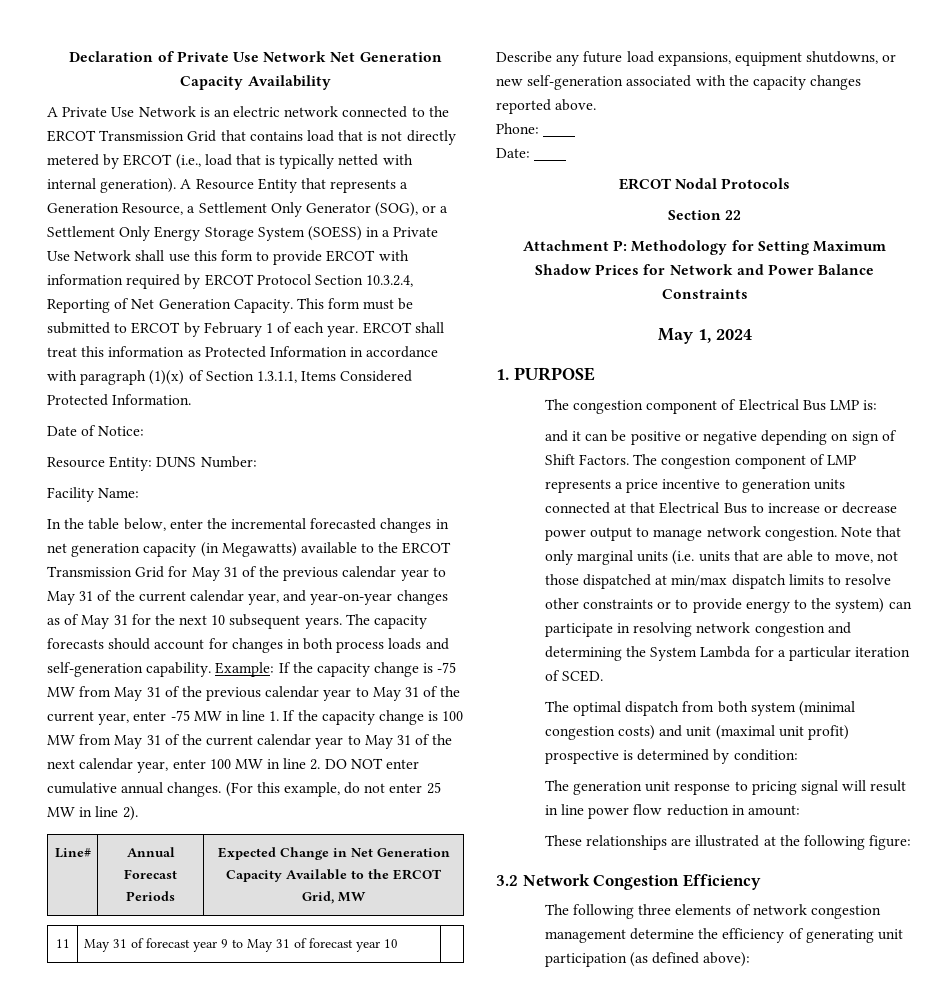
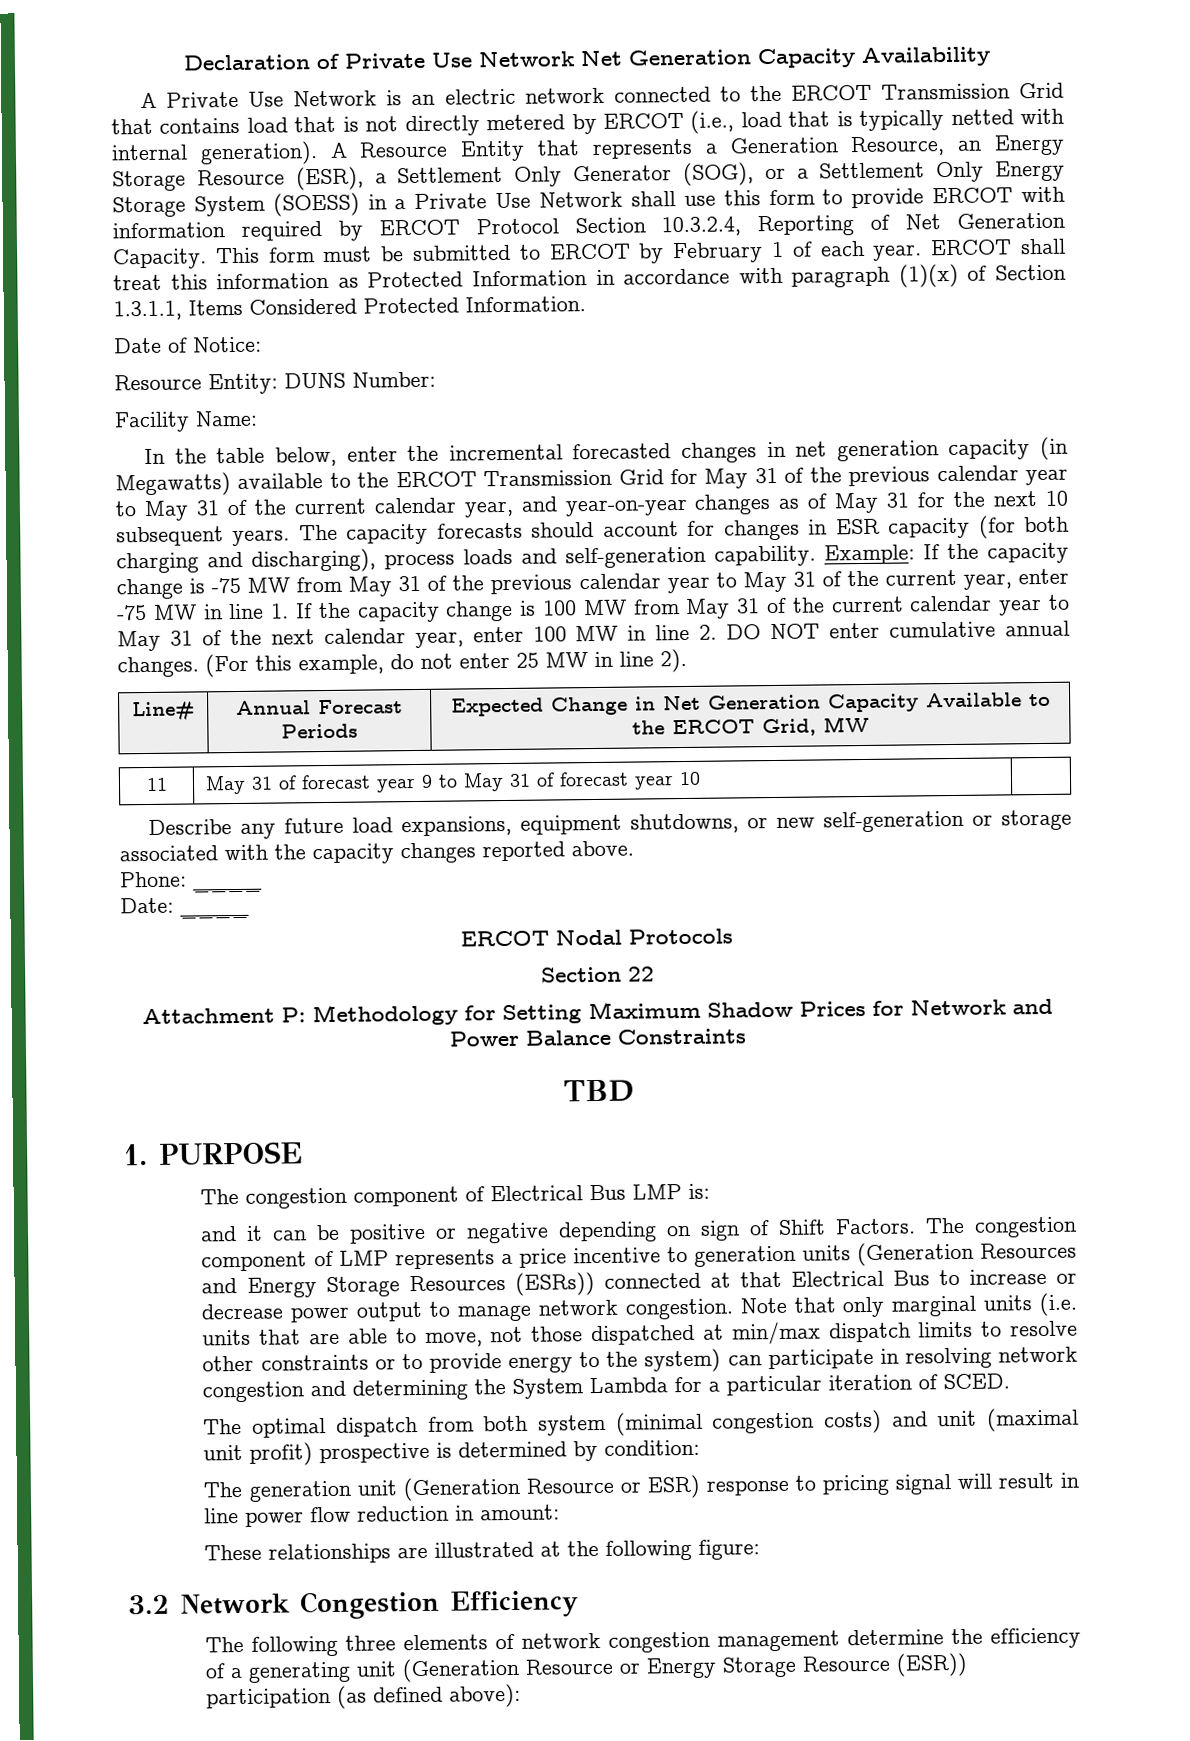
(184, 209) none -> [957,134,1066,156] [112,166,364,192] an Energy Storage Resource (ESR),
[303,638,334,650] both -> [835,515,1069,539] [116,548,376,574] ESR capacity (for both charging and discharging),
(624, 82) none -> [972,809,1072,831] or storage
[657,328,752,344] May 1, 2024 -> [562,1079,635,1103] TBD
(846, 484) none -> [856,1241,1077,1267] [201,1272,595,1298] (Generation Resources and Energy Storage Resources (ESRs))
(671, 786) none -> [402,1474,701,1502] (Generation Resource or ESR)
(804, 933) none -> [230,1667,243,1679] a
(904, 934) none -> [402,1652,969,1683] (Generation Resource or Energy Storage Resource (ESR))

